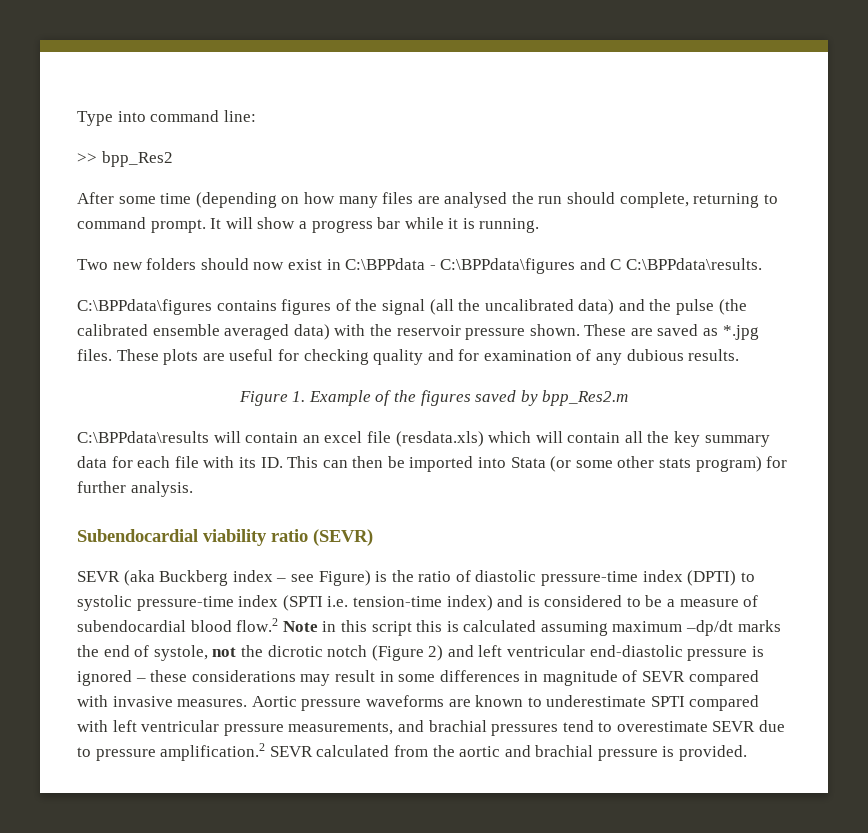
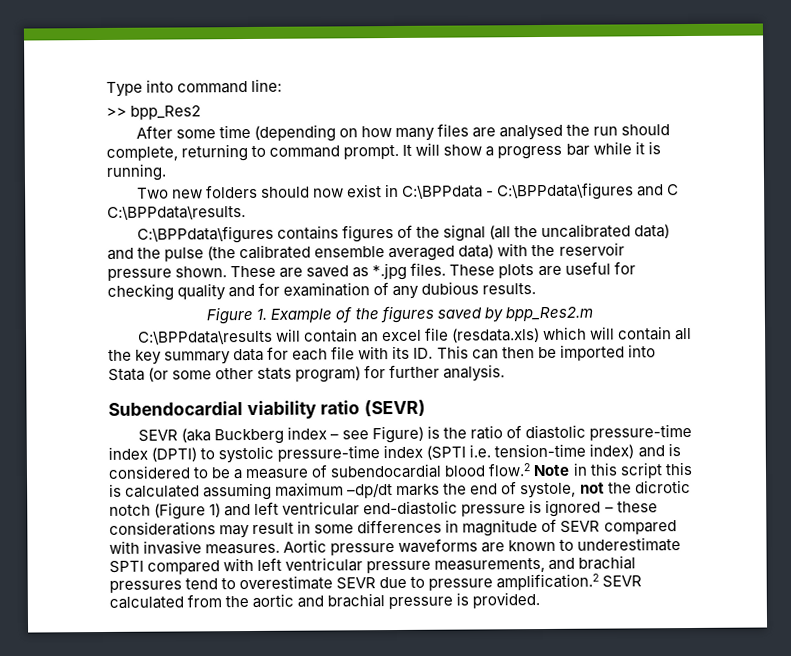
[428,645,444,661] 2) -> [209,503,222,518] 1)

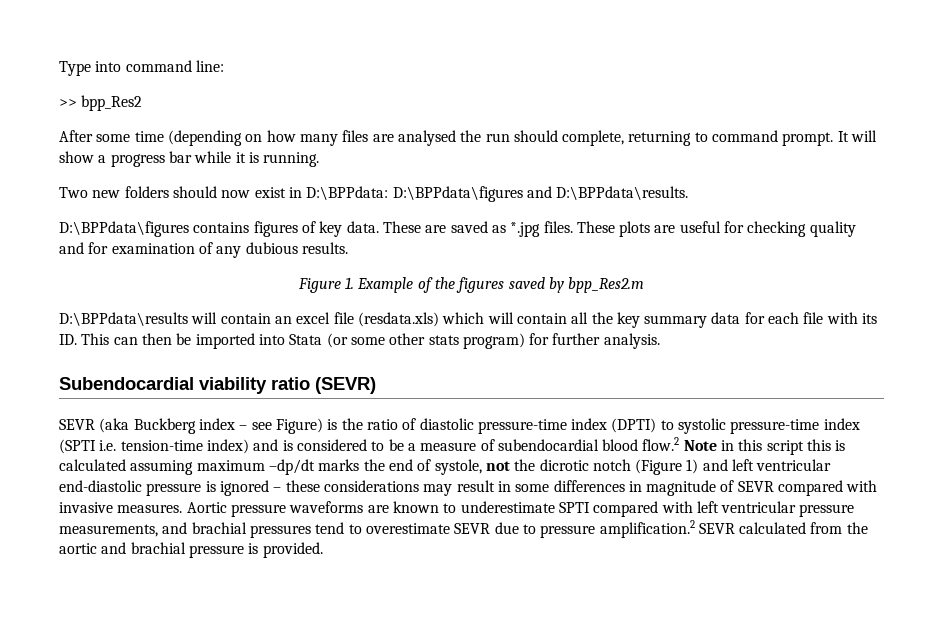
[402,182,680,201] [107,205,246,220] [136,223,671,244] [107,242,625,262] [107,266,228,281] C:\BPPdata - C:\BPPdata\figures and C C:\BPPdata\results. // C:\BPPdata\figures contains figures of the signal (all the uncalibrated data) and the pulse (the calibrated ensemble averaged data) with the reservoir pressure shown. -> [306,186,689,202] [59,221,379,237] D:\BPPdata: D:\BPPdata\figures and D:\BPPdata\results. // D:\BPPdata\figures contains figures of key data.
[137,329,273,345] C:\BPPdata\results -> [59,312,188,326] D:\BPPdata\results

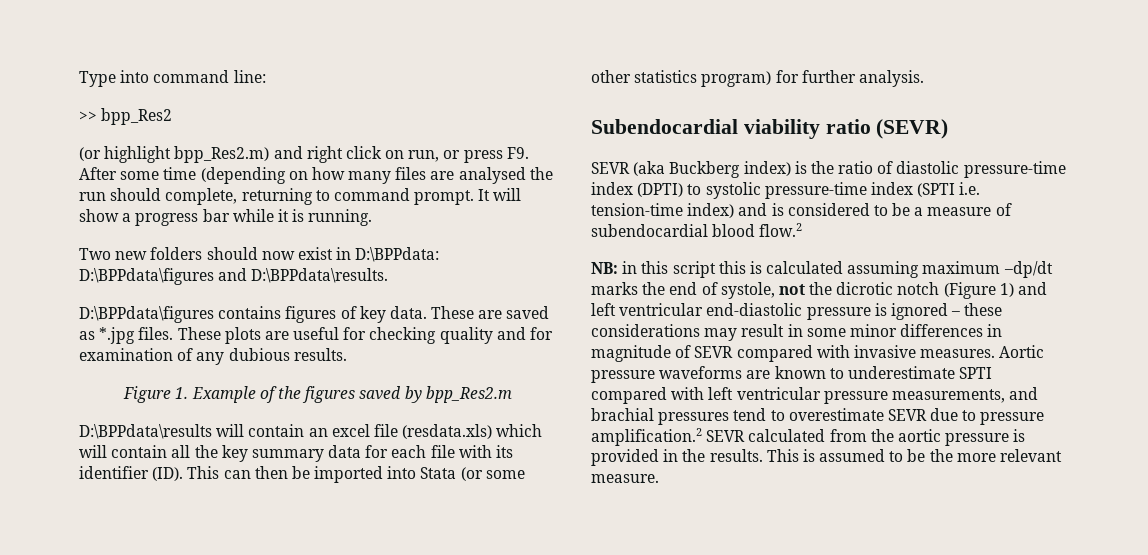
(143, 103) none -> [79,146,529,163] (or highlight bpp_Res2.m) and right click on run, or press F9.
[59,334,77,345] ID. -> [79,466,184,481] identifier (ID).
[428,335,459,345] stats -> [634,70,698,83] statistics
[198,418,323,434] index – see Figure) -> [743,161,791,176] index)
[683,440,717,451] Note -> [591,262,618,274] // NB:
(550, 488) none -> [849,324,897,337] minor
[101,542,323,558] and brachial pressure is provided. -> [945,429,1026,446] [591,449,1063,466] [591,474,659,483] pressure is provided in the results. This is assumed to be the more relevant measure.

